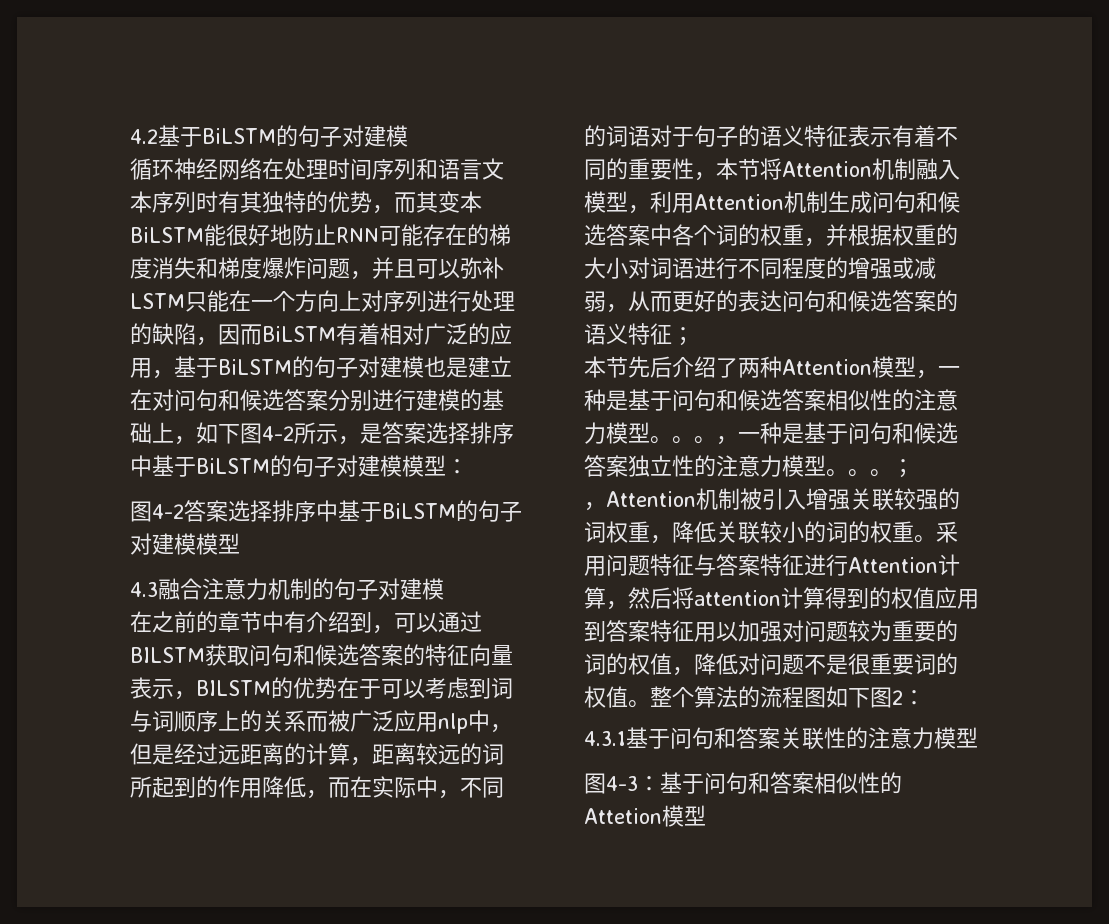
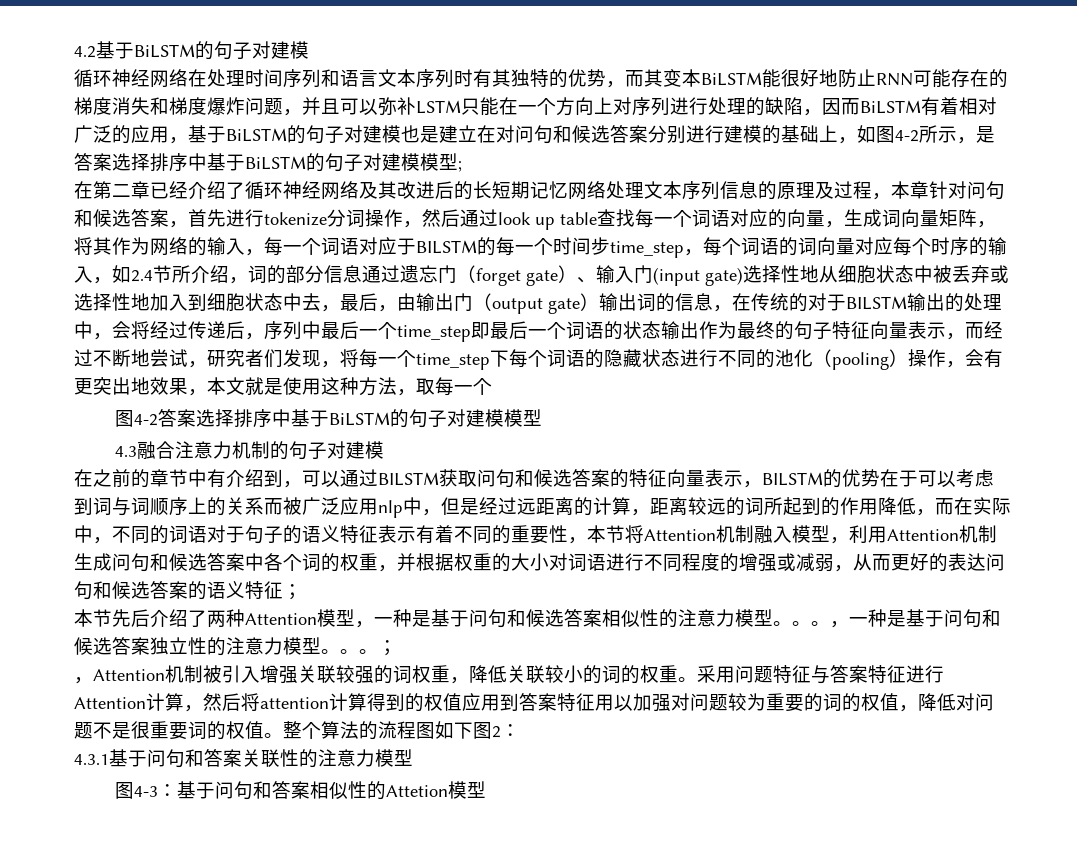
[218,424,240,444] 下 -> (876, 134) none
[446,459,468,474] ： -> [458,161,462,172] [74,181,1005,200] [74,209,996,230] [74,237,1007,258] [74,265,1009,286] [74,293,1002,314] [74,321,1003,342] [74,349,1003,370] [74,377,492,396] ; // 在第二章已经介绍了循环神经网络及其改进后的长短期记忆网络处理文本序列信息的原理及过程，本章针对问句和候选答案，首先进行tokenize分词操作，然后通过look up table查找每一个词语对应的向量，生成词向量矩阵，将其作为网络的输入，每一个词语对应于BILSTM的每一个时间步time_step，每个词语的词向量对应每个时序的输入，如2.4节所介绍，词的部分信息通过遗忘门（forget gate）、输入门(input gate)选择性地从细胞状态中被丢弃或选择性地加入到细胞状态中去，最后，由输出门（output gate）输出词的信息，在传统的对于BILSTM输出的处理中，会将经过传递后，序列中最后一个time_step即最后一个词语的状态输出作为最终的句子特征向量表示，而经过不断地尝试，研究者们发现，将每一个time_step下每个词语的隐藏状态进行不同的池化（pooling）操作，会有更突出地效果，本文就是使用这种方法，取每一个

